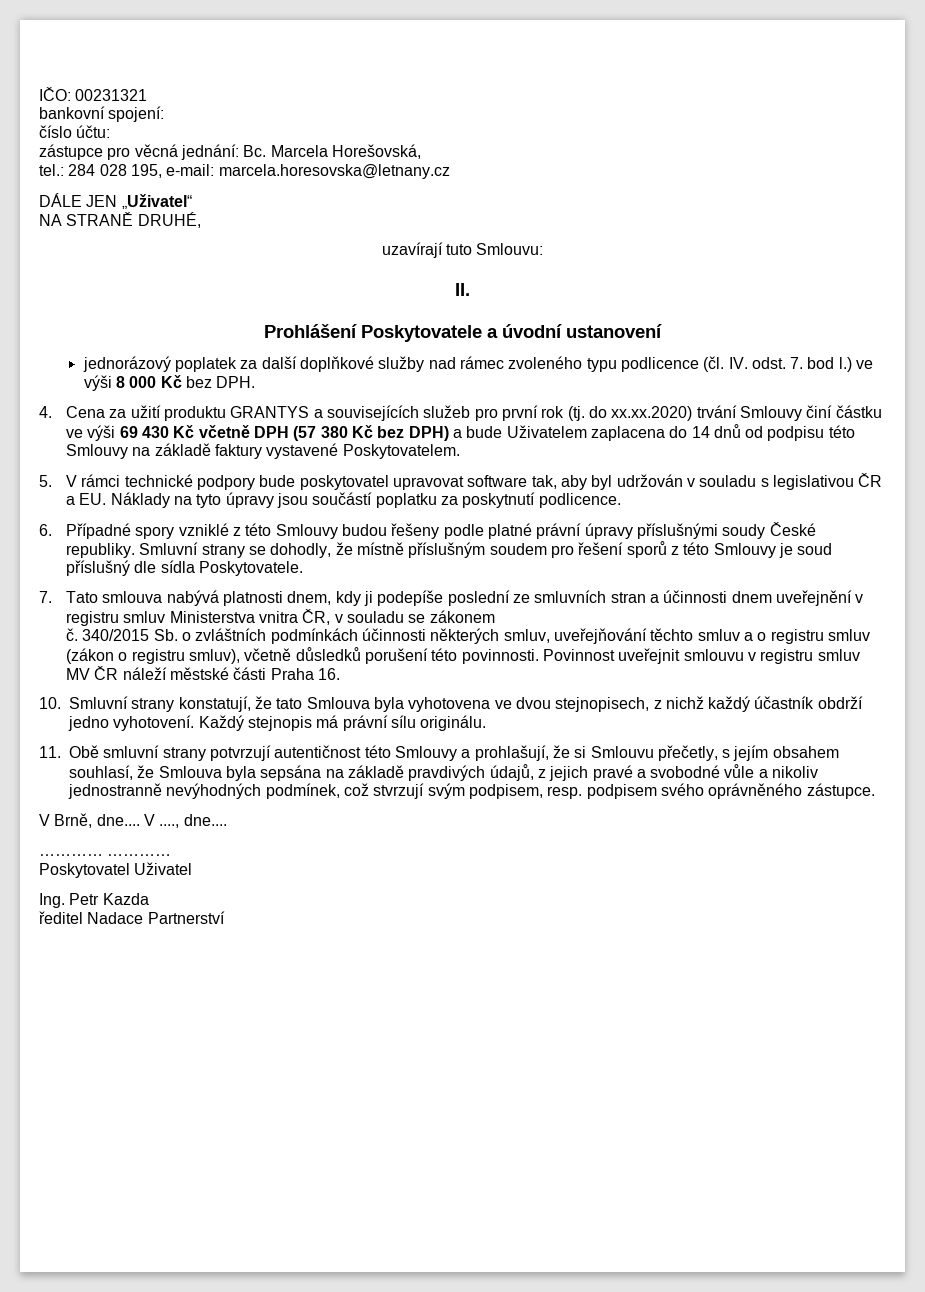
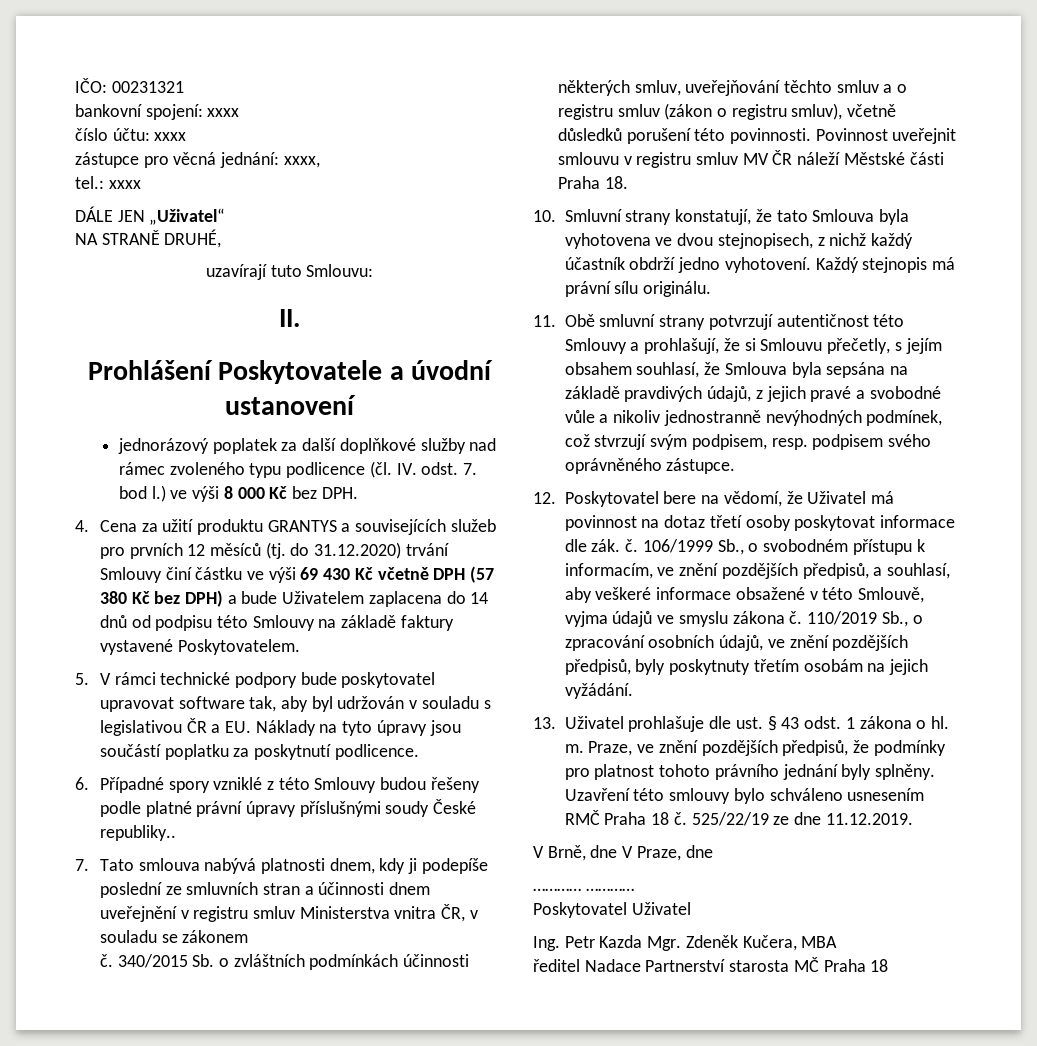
(165, 114) none -> [207,108,240,117] xxxx
(111, 131) none -> [154,132,187,141] xxxx
[243,144,421,159] [39,164,450,179] Bc. Marcela Horešovská, // tel.: 284 028 195, e-mail: marcela.horesovska@letnany.cz -> [283,156,320,168] [75,176,141,189] xxxx, // tel.: xxxx
[501,405,565,421] první rok -> [129,543,261,559] prvních 12 měsíců
[611,406,693,421] xx.xx.2020) -> [314,542,402,559] 31.12.2020)
[66,541,833,558] [66,560,304,576] republiky. Smluvní strany se dohodly, že místně příslušným soudem pro řešení sporů z této Smlouvy je soud příslušný dle sídla Poskytovatele. -> [99,825,176,841] republiky..
[170,667,230,680] městské -> [843,152,905,165] Městské
[318,668,341,680] 16. -> [604,176,628,189] 18.
[39,813,227,828] V Brně, dne.... V ...., dne.... -> [533,491,895,507] [564,515,956,531] [564,539,925,555] [564,563,951,579] [564,587,925,603] [564,611,923,627] [564,635,909,651] [564,659,929,675] [564,683,633,699] [533,716,950,732] [564,740,946,756] [564,764,936,780] [564,788,925,804] [564,810,913,826] [533,845,713,861] 12. Poskytovatel bere na vědomí, že Uživatel má povinnost na dotaz třetí osoby poskytovat informace dle zák. č. 106/1999 Sb., o svobodném přístupu k informacím, ve znění pozdějších předpisů, a souhlasí, aby veškeré informace obsažené v této Smlouvě, vyjma údajů ve smyslu zákona č. 110/2019 Sb., o zpracování osobních údajů, ve znění pozdějších předpisů, byly poskytnuty třetím osobám na jejich vyžádání. // 13. Uživatel prohlašuje dle ust. § 43 odst. 1 zákona o hl. m. Praze, ve znění pozdějších předpisů, že podmínky pro platnost tohoto právního jednání byly splněny. Uzavření této smlouvy bylo schváleno usnesením RMČ Praha 18 č. 525/22/19 ze dne 11.12.2019. // V Brně, dne V Praze, dne
(149, 899) none -> [647,935,838,951] Mgr. Zdeněk Kučera, MBA
(225, 917) none -> [729,957,889,972] starosta MČ Praha 18

